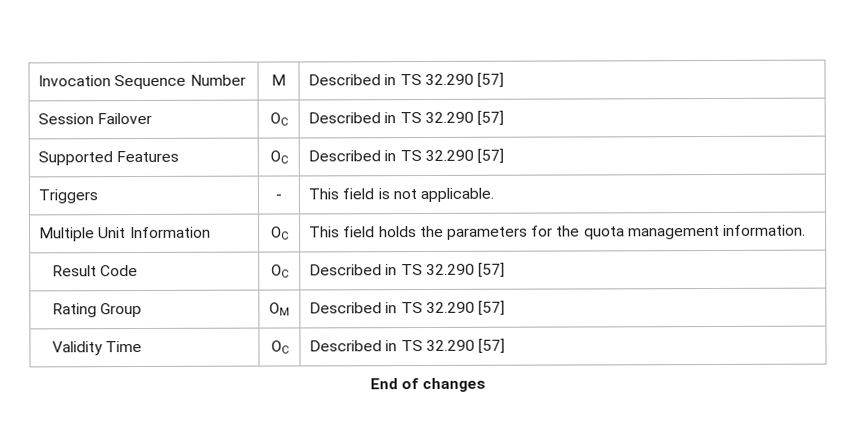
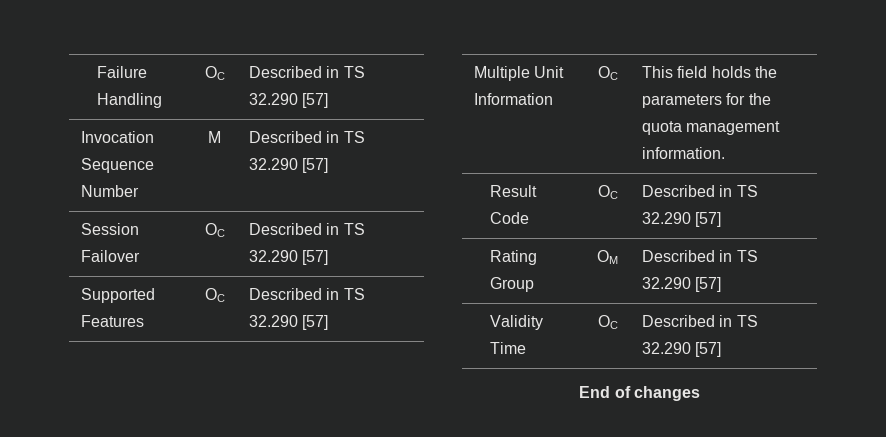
(38, 81) none -> [96,66,147,78] [96,93,162,108] [204,66,225,80] [249,66,365,78] [249,93,329,108] Failure Handling | OC | Described in TS 32.290 [57] //
[38,189,99,204] [275,194,282,200] [308,187,495,203] // Triggers | - | This field is not applicable. -> (329, 322) none

